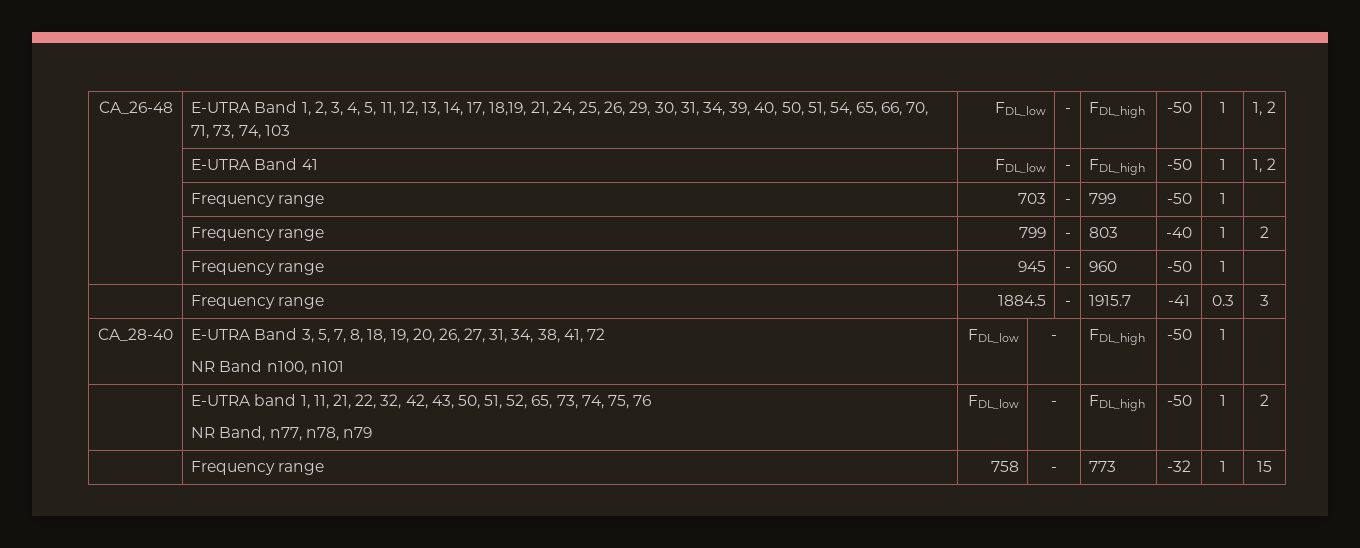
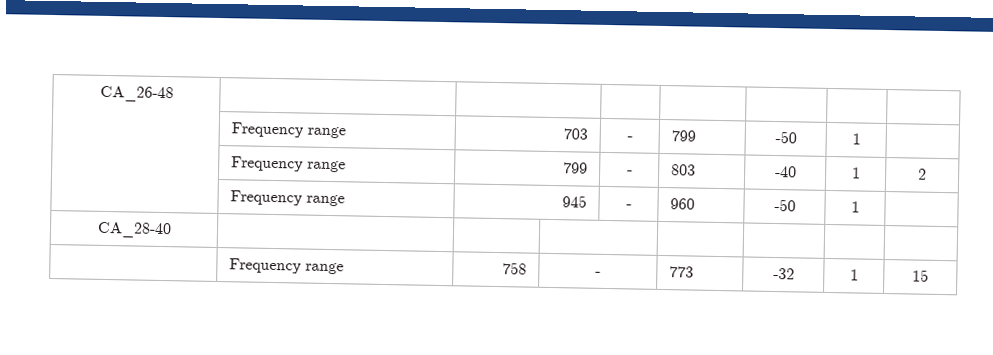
[191,101,929,116] [191,125,290,139] [994,102,1046,116] [1064,108,1071,113] [1089,102,1146,118] [1166,102,1192,113] [1219,102,1226,113] [1253,101,1276,116] [191,158,318,170] [994,159,1046,173] [1064,165,1071,170] [1089,159,1146,175] [1166,159,1192,170] [1219,159,1226,170] [1253,158,1276,173] E-UTRA Band 1, 2, 3, 4, 5, 11, 12, 13, 14, 17, 18,19, 21, 24, 25, 26, 29, 30, 31, 34, 39, 40, 50, 51, 54, 65, 66, 70, 71, 73, 74, 103 | FDL_low | - | FDL_high | -50 | 1 | 1, 2 // | E-UTRA Band 41 | FDL_low | - | FDL_high | -50 | 1 | 1, 2 -> (174, 94) | | | | | |
[191,295,325,309] [997,295,1046,306] [1064,301,1071,306] [1089,295,1132,306] [1168,295,1190,306] [1211,295,1234,306] [1260,295,1269,306] [98,328,173,341] [191,328,606,343] [191,360,344,375] [967,329,1019,343] [1051,335,1057,340] [1089,329,1146,345] [1166,329,1192,340] [1219,329,1226,340] [191,394,652,409] [191,426,373,441] [967,395,1019,409] [1051,401,1057,406] [1089,395,1146,411] [1166,395,1192,406] [1219,395,1226,406] [1260,394,1269,406] | Frequency range | 1884.5 | - | 1915.7 | -41 | 0.3 | 3 // CA_28-40 | E-UTRA Band 3, 5, 7, 8, 18, 19, 20, 26, 27, 31, 34, 38, 41, 72 // NR Band n100, n101 | FDL_low | - | FDL_high | -50 | 1 | // | E-UTRA band 1, 11, 21, 22, 32, 42, 43, 50, 51, 52, 65, 73, 74, 75, 76 // NR Band, n77, n78, n79 | FDL_low | - | FDL_high | -50 | 1 | 2 -> [96,221,172,239] CA_28-40 | | | | | | |

